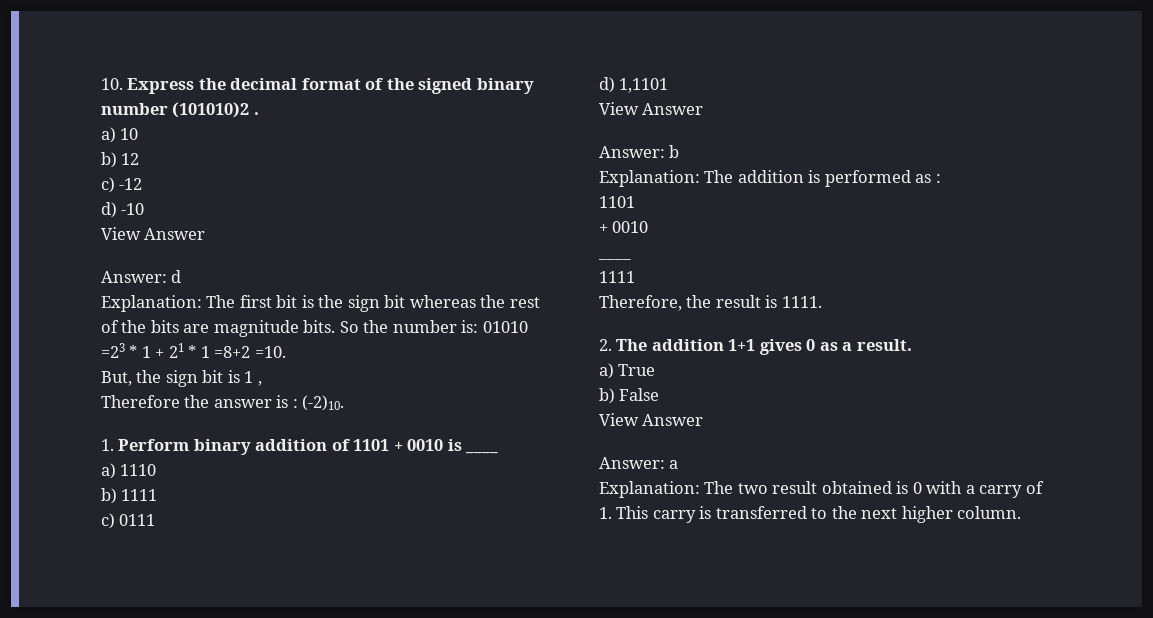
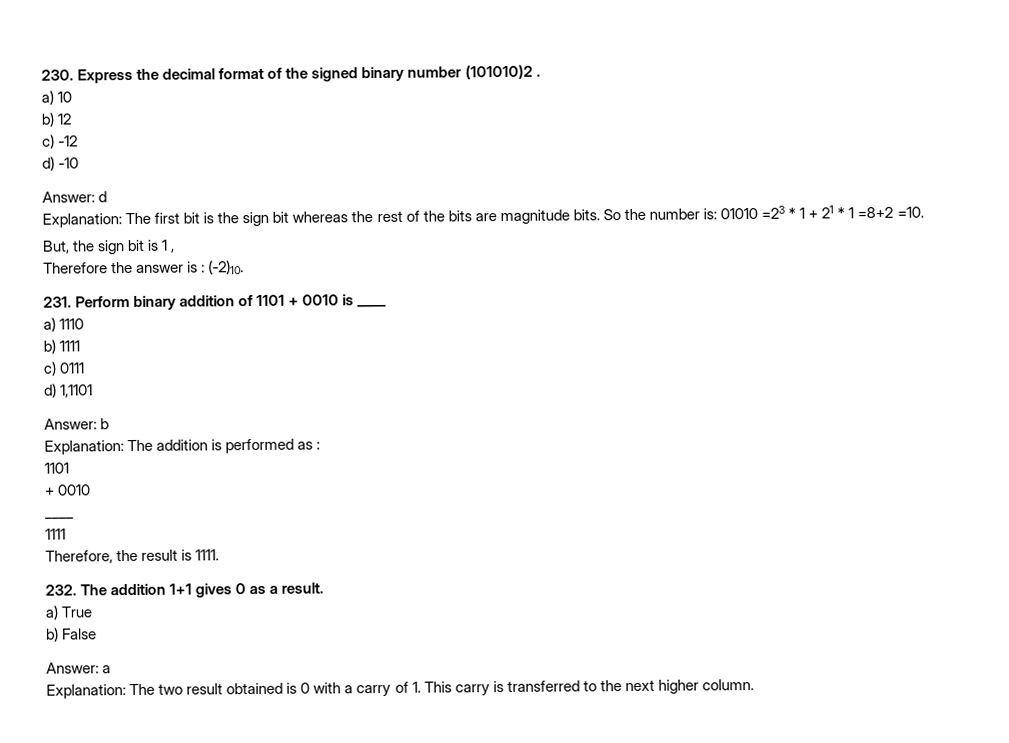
[101,78,123,90] 10. -> [41,69,74,81] 230.
[101,227,206,240] // View Answer -> (80, 163) none
[101,439,114,451] 1. -> [43,296,72,308] 231.
[599,102,704,115] // View Answer -> (94, 391) none
[599,339,612,351] 2. -> [45,584,77,596] 232.
[599,413,704,426] // View Answer -> (98, 634) none

